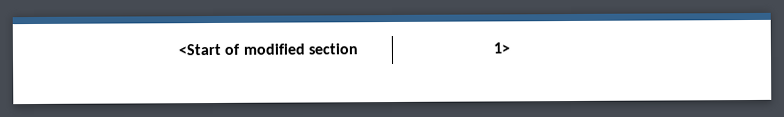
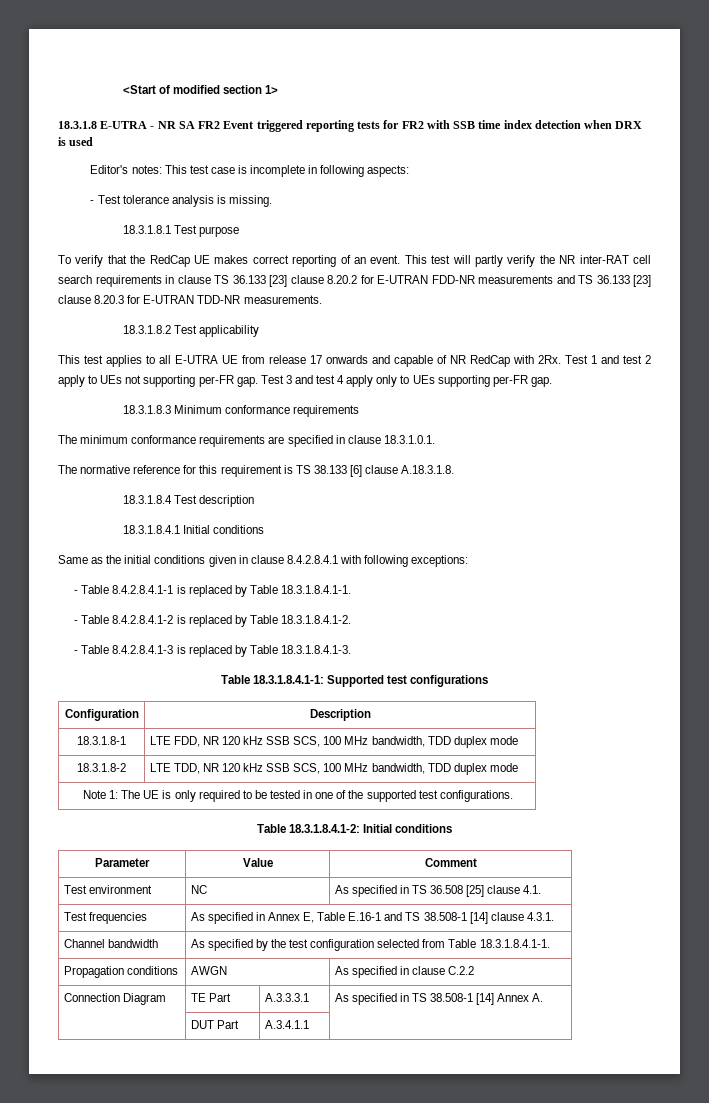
(511, 48) none -> [58,120,643,132] [58,137,94,146] [90,165,410,177] [90,195,273,207] [122,225,240,237] [58,255,651,267] [58,275,651,287] [58,295,322,304] [122,325,260,337] [58,355,651,367] [58,375,552,387] [122,405,360,417] [58,435,435,447] [58,465,455,477] [122,495,255,507] [122,525,265,534] [58,555,469,567] [74,585,351,597] [74,615,351,627] [74,645,351,657] [220,675,489,687] [64,709,139,721] [309,709,371,721] [77,736,126,745] [149,736,518,748] [77,763,126,772] [149,763,518,775] [83,790,513,802] [256,824,453,833] [95,858,150,867] [242,858,273,867] [424,858,477,867] [63,885,152,894] [190,885,207,894] [334,885,542,897] [63,912,147,924] [190,912,554,924] [63,939,158,948] [190,939,550,951] [63,966,178,978] [190,966,227,975] [334,966,474,978] [63,993,166,1005] [190,993,231,1002] [264,993,309,1002] [334,993,544,1005] [190,1020,239,1029] [264,1020,309,1029] // 18.3.1.8 E-UTRA - NR SA FR2 Event triggered reporting tests for FR2 with SSB time index detection when DRX is used // Editor's notes: This test case is incomplete in following aspects: // - Test tolerance analysis is missing. // 18.3.1.8.1 Test purpose // To verify that the RedCap UE makes correct reporting of an event. This test will partly verify the NR inter-RAT cell search requirements in clause TS 36.133 [23] clause 8.20.2 for E-UTRAN FDD-NR measurements and TS 36.133 [23] clause 8.20.3 for E-UTRAN TDD-NR measurements. // 18.3.1.8.2 Test applicability // This test applies to all E-UTRA UE from release 17 onwards and capable of NR RedCap with 2Rx. Test 1 and test 2 apply to UEs not supporting per-FR gap. Test 3 and test 4 apply only to UEs supporting per-FR gap. // 18.3.1.8.3 Minimum conformance requirements // The minimum conformance requirements are specified in clause 18.3.1.0.1. // The normative reference for this requirement is TS 38.133 [6] clause A.18.3.1.8. // 18.3.1.8.4 Test description // 18.3.1.8.4.1 Initial conditions // Same as the initial conditions given in clause 8.4.2.8.4.1 with following exceptions: // - Table 8.4.2.8.4.1-1 is replaced by Table 18.3.1.8.4.1-1. // - Table 8.4.2.8.4.1-2 is replaced by Table 18.3.1.8.4.1-2. // - Table 8.4.2.8.4.1-3 is replaced by Table 18.3.1.8.4.1-3. // Table 18.3.1.8.4.1-1: Supported test configurations // Configuration | Description // 18.3.1.8-1 | LTE FDD, NR 120 kHz SSB SCS, 100 MHz bandwidth, TDD duplex mode // 18.3.1.8-2 | LTE TDD, NR 120 kHz SSB SCS, 100 MHz bandwidth, TDD duplex mode // Note 1: The UE is only required to be tested in one of the supported test configurations. // Table 18.3.1.8.4.1-2: Initial conditions // Parameter | Value | Comment // Test environment | NC | As specified in TS 36.508 [25] clause 4.1. // Test frequencies | As specified in Annex E, Table E.16-1 and TS 38.508-1 [14] clause 4.3.1. // Channel bandwidth | As specified by the test configuration selected from Table 18.3.1.8.4.1-1. // Propagation conditions | AWGN | As specified in clause C.2.2 // Connection Diagram | TE Part | A.3.3.3.1 | As specified in TS 38.508-1 [14] Annex A. // | DUT Part | A.3.4.1.1 |

